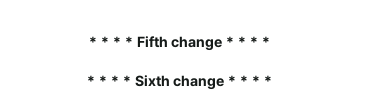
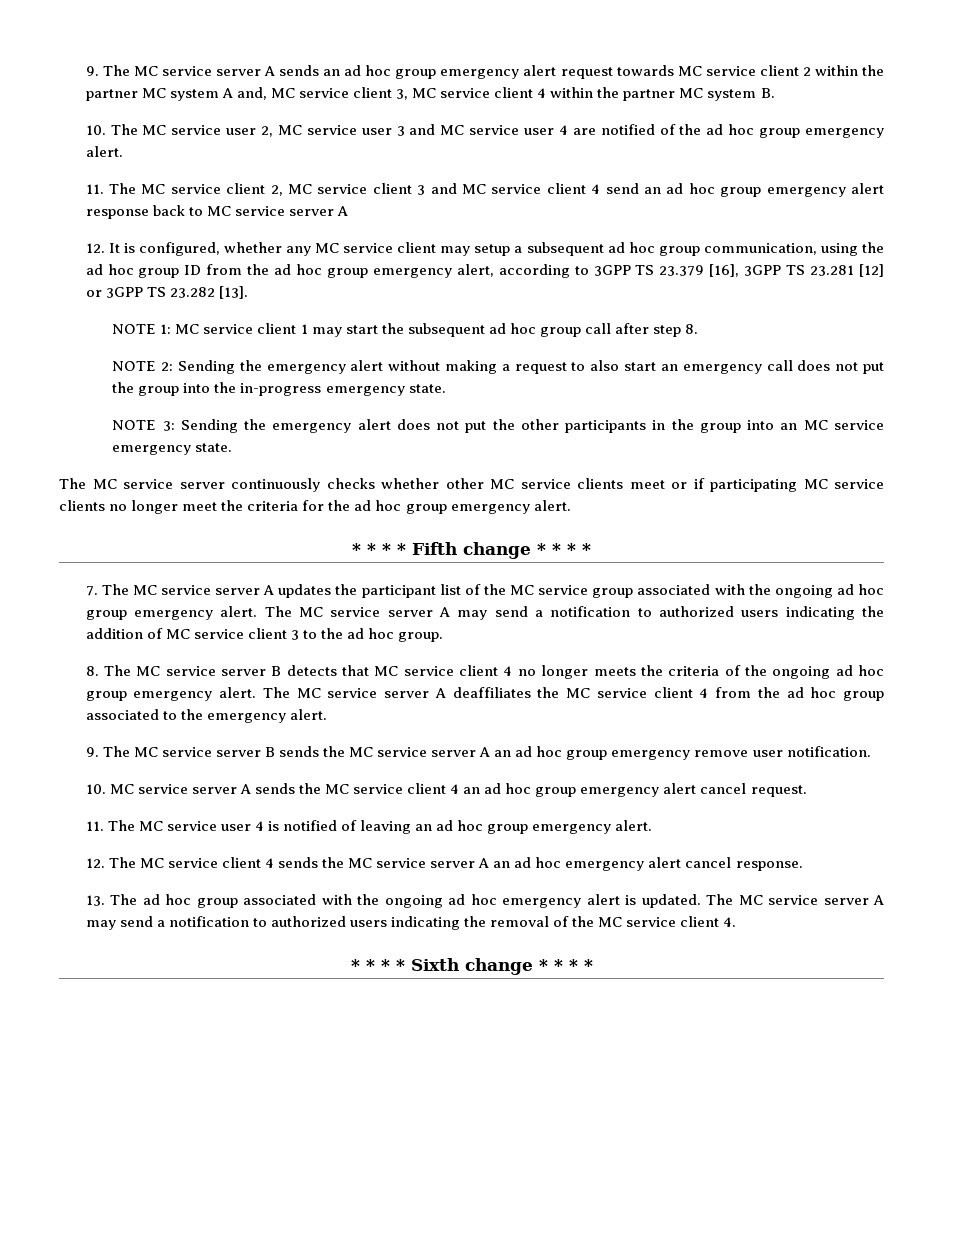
(88, 41) none -> [85,65,885,79] [85,87,775,101] [85,124,885,138] [85,146,123,157] [85,183,885,197] [85,205,348,219] [85,242,884,256] [85,264,885,278] [85,286,248,299] [112,323,699,337] [112,360,884,374] [112,382,446,396] [112,419,884,433] [112,443,233,455] [59,478,884,492] [59,500,571,514] 9. The MC service server A sends an ad hoc group emergency alert request towards MC service client 2 within the partner MC system A and, MC service client 3, MC service client 4 within the partner MC system B. // 10. The MC service user 2, MC service user 3 and MC service user 4 are notified of the ad hoc group emergency alert. // 11. The MC service client 2, MC service client 3 and MC service client 4 send an ad hoc group emergency alert response back to MC service server A // 12. It is configured, whether any MC service client may setup a subsequent ad hoc group communication, using the ad hoc group ID from the ad hoc group emergency alert, according to 3GPP TS 23.379 [16], 3GPP TS 23.281 [12] or 3GPP TS 23.282 [13]. // NOTE 1: MC service client 1 may start the subsequent ad hoc group call after step 8. // NOTE 2: Sending the emergency alert without making a request to also start an emergency call does not put the group into the in-progress emergency state. // NOTE 3: Sending the emergency alert does not put the other participants in the group into an MC service emergency state. // The MC service server continuously checks whether other MC service clients meet or if participating MC service clients no longer meet the criteria for the ad hoc group emergency alert. //
(271, 41) none -> [85,584,884,598] [85,606,884,620] [85,628,444,642] [85,665,885,679] [85,687,884,701] [85,709,327,723] [85,746,871,760] [85,783,807,797] [85,820,653,834] [85,857,803,871] [85,894,885,908] [85,916,737,930] // 7. The MC service server A updates the participant list of the MC service group associated with the ongoing ad hoc group emergency alert. The MC service server A may send a notification to authorized users indicating the addition of MC service client 3 to the ad hoc group. // 8. The MC service server B detects that MC service client 4 no longer meets the criteria of the ongoing ad hoc group emergency alert. The MC service server A deaffiliates the MC service client 4 from the ad hoc group associated to the emergency alert. // 9. The MC service server B sends the MC service server A an ad hoc group emergency remove user notification. // 10. MC service server A sends the MC service client 4 an ad hoc group emergency alert cancel request. // 11. The MC service user 4 is notified of leaving an ad hoc group emergency alert. // 12. The MC service client 4 sends the MC service server A an ad hoc emergency alert cancel response. // 13. The ad hoc group associated with the ongoing ad hoc emergency alert is updated. The MC service server A may send a notification to authorized users indicating the removal of the MC service client 4.

